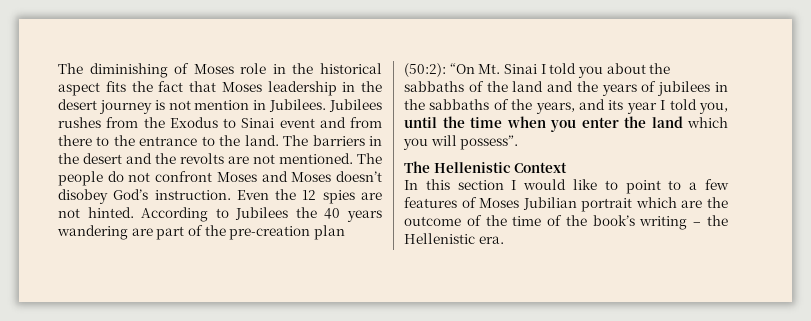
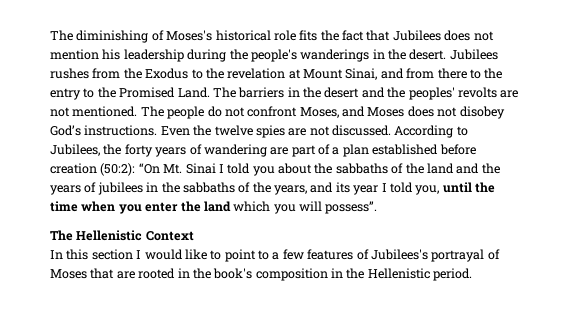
[193,63,383,74] [58,81,382,96] [58,99,327,114] Moses role in the historical aspect fits the fact that Moses leadership in the desert journey is not mention in Jubilees. -> [166,30,494,41] [50,49,447,62] Moses's historical role fits the fact that Jubilees does not mention his leadership during the people's wanderings in the desert.
[241,118,315,128] Sinai event -> [205,68,378,80] the revelation at Mount Sinai,
[139,135,279,146] entrance to the land. -> [50,87,210,100] entry to the Promised Land.
(176, 158) none -> [408,87,455,100] peoples'
[216,172,257,182] Moses -> [299,107,339,118] Moses,
[336,171,383,182] doesn’t -> [407,106,458,117] does not
[154,190,231,200] instruction. -> [84,125,158,136] instructions.
[302,190,317,200] 12 -> [214,125,253,136] twelve
[87,207,134,218] hinted. -> [332,125,391,136] discussed.
[235,207,382,222] [57,225,345,240] Jubilees the 40 years wandering are part of the pre-creation plan -> [50,144,476,157] [50,163,97,174] Jubilees, the forty years of wandering are part of a plan established before creation
[479,197,728,212] [404,215,702,230] Moses Jubilian portrait which are the outcome of the time of the book’s writing – -> [370,249,500,262] [50,268,343,281] Jubilees's portrayal of Moses that are rooted in the book's composition in
[478,236,504,244] era. -> [433,268,473,281] period.

